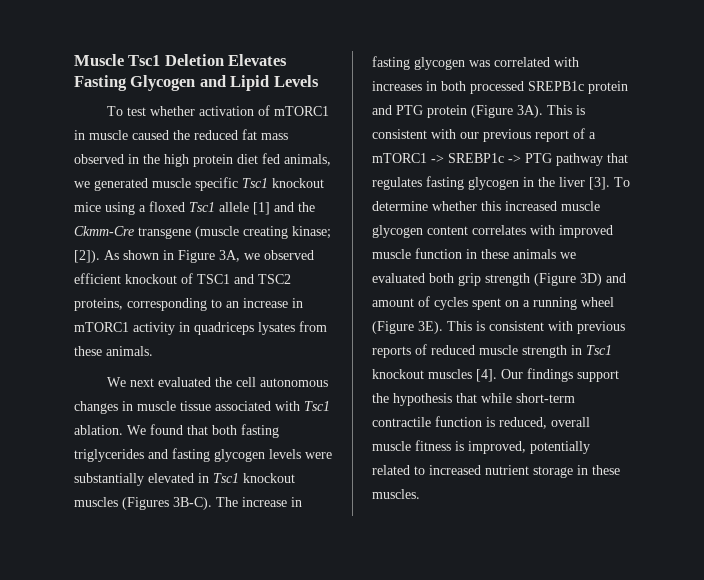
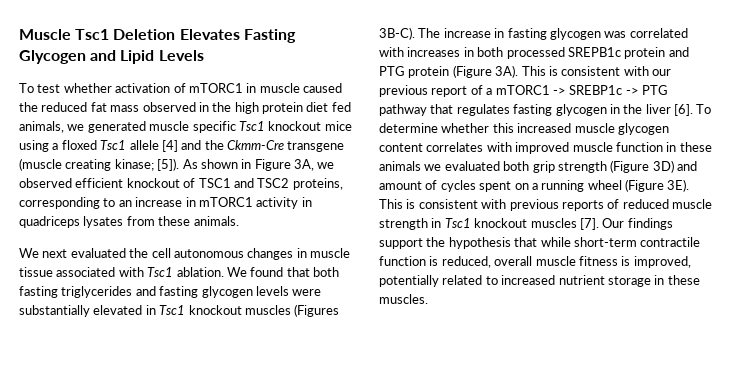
[253,202,270,215] [1] -> [161,140,178,152] [4]
[74,250,100,263] [2]). -> [157,158,180,171] [5]).
[589,177,610,190] [3]. -> [674,104,693,116] [6].
[476,369,497,382] [4]. -> [579,218,599,230] [7].

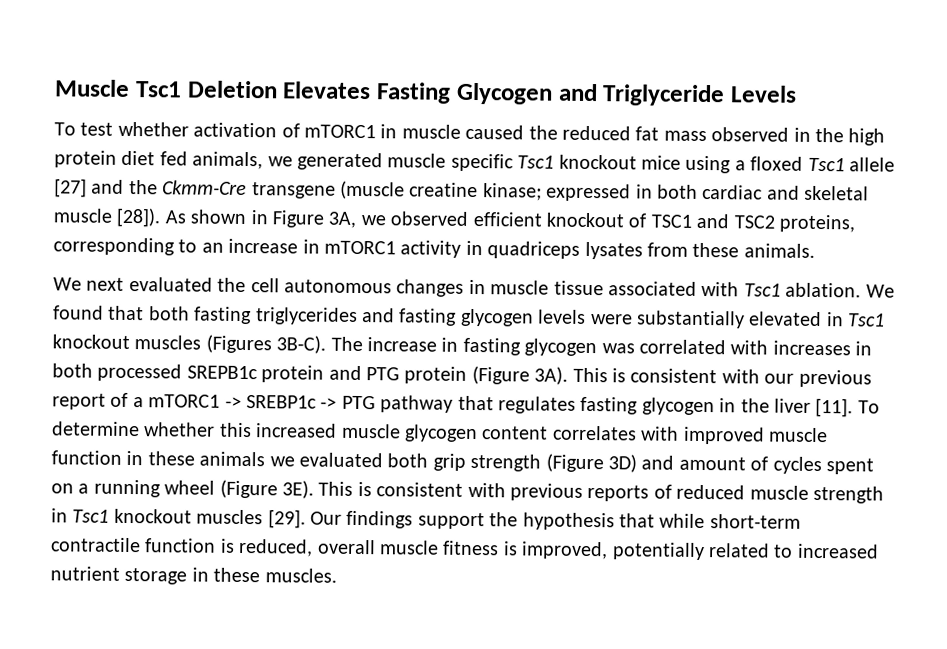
[120,50,155,64] Lipid -> [602,84,726,107] Triglyceride
[161,140,178,152] [4] -> [54,178,87,198] [27]
[65,158,180,171] creating kinase; [5]). -> [409,182,870,202] [53,207,162,228] creatine kinase; expressed in both cardiac and skeletal muscle [28]).
[674,104,693,116] [6]. -> [815,397,854,418] [11].
[579,218,599,230] [7]. -> [267,509,306,529] [29].

